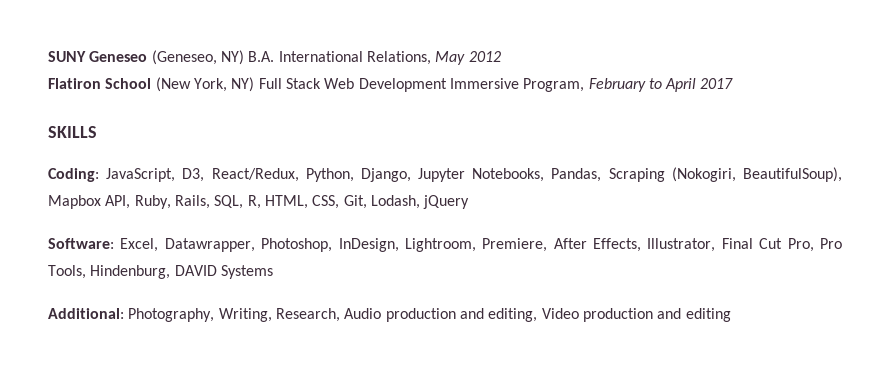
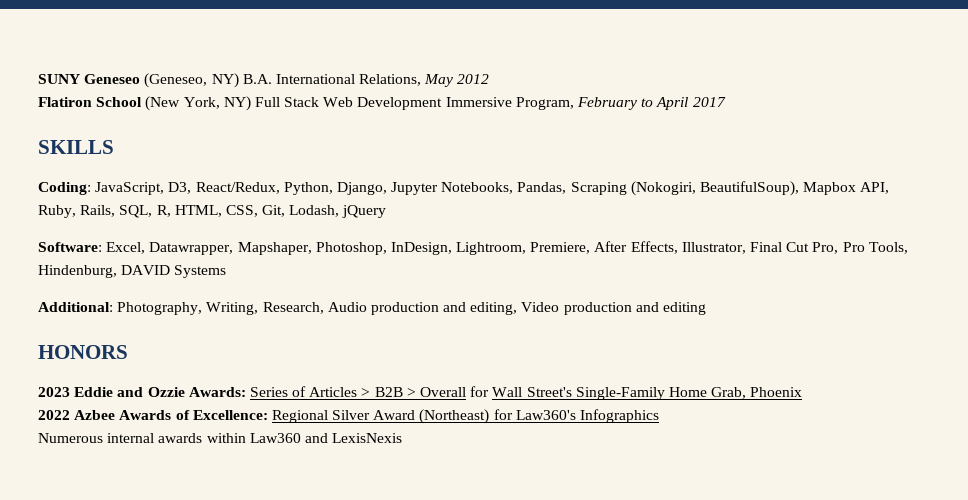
(255, 245) none -> [237,242,312,255] Mapshaper,
(731, 315) none -> [38,345,128,359] [38,386,803,400] [38,409,660,424] [38,433,403,443] // HONORS // 2023 Eddie and Ozzie Awards: Series of Articles > B2B > Overall for Wall Street's Single-Family Home Grab, Phoenix // 2022 Azbee Awards of Excellence: Regional Silver Award (Northeast) for Law360's Infographics // Numerous internal awards within Law360 and LexisNexis

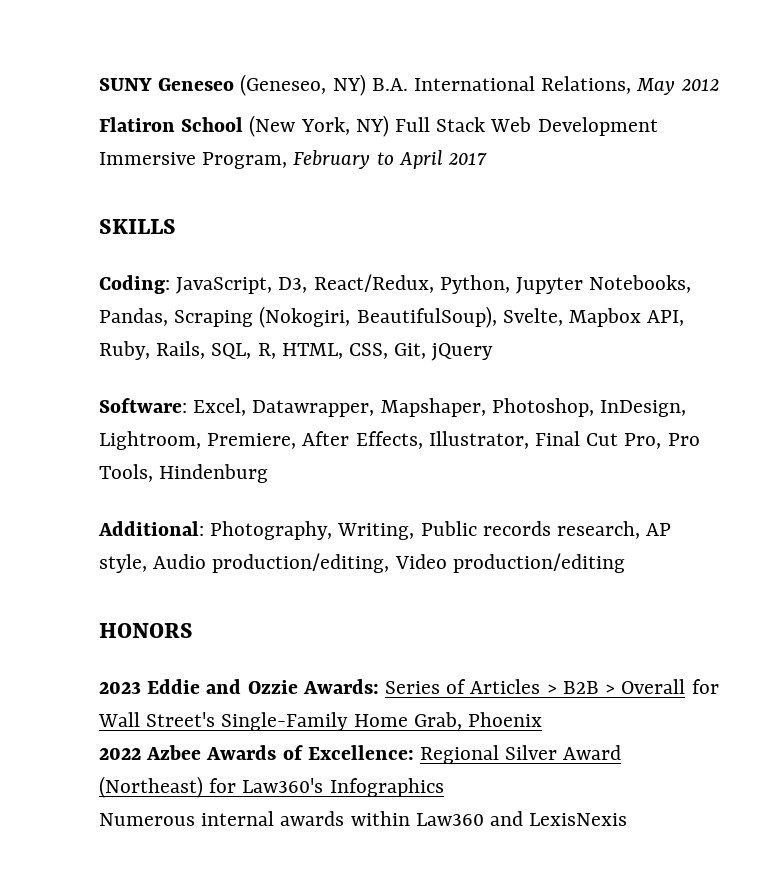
[336,182,387,195] Django, -> (510, 284) none
(800, 188) none -> [502,308,563,326] Svelte,
[289,205,340,217] Lodash, -> (427, 351) none
[38,265,227,278] Hindenburg, DAVID Systems -> [159,464,269,483] Hindenburg
[262,302,707,315] Research, Audio production and editing, Video production and editing -> [420,521,672,539] [99,553,625,573] Public records research, AP style, Audio production/editing, Video production/editing

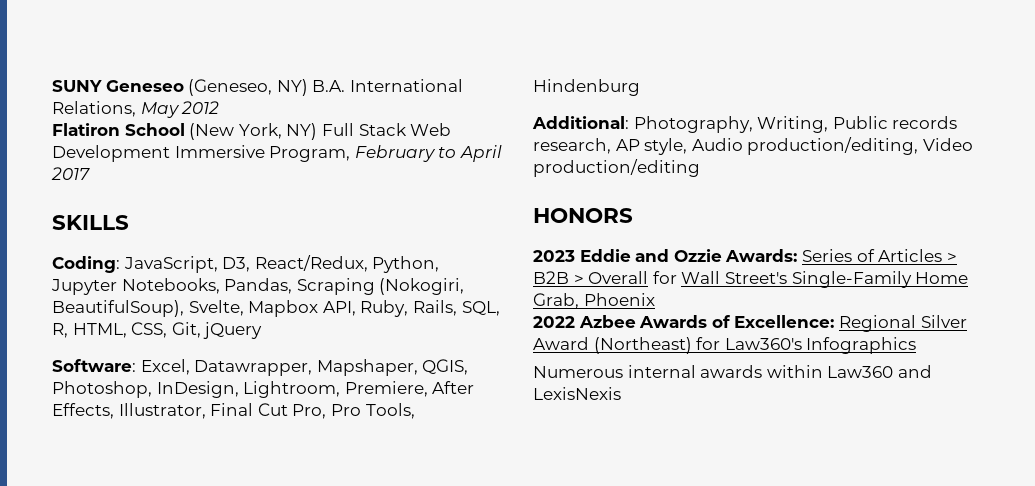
(486, 407) none -> [422,359,469,375] QGIS,

